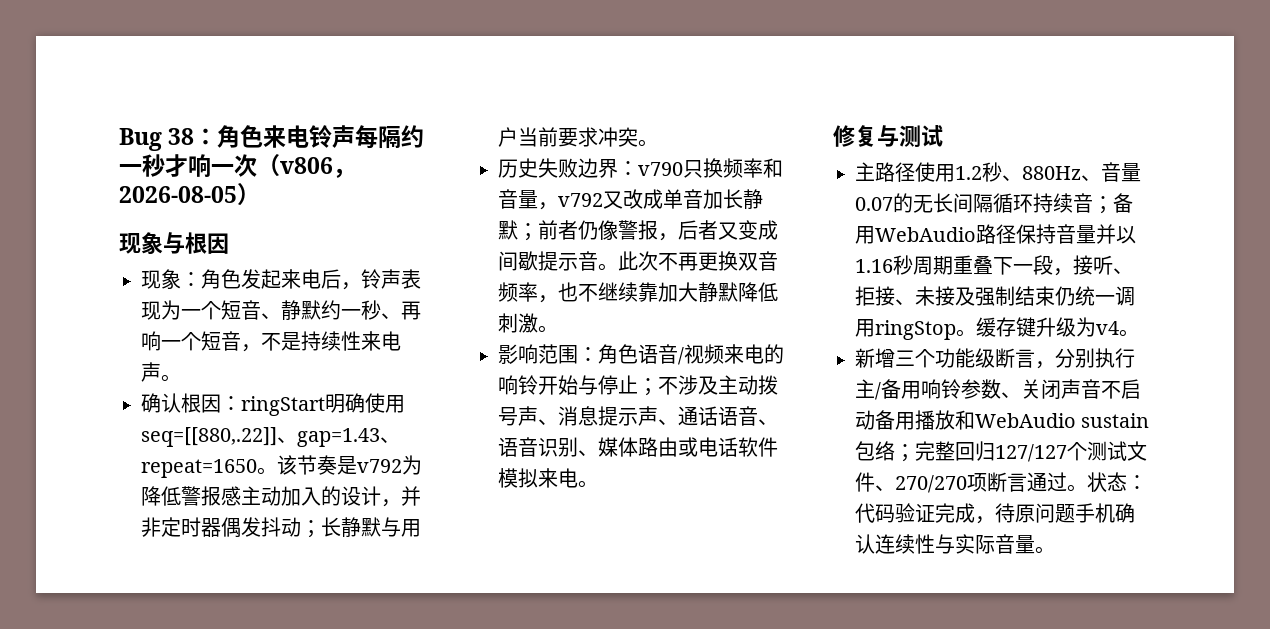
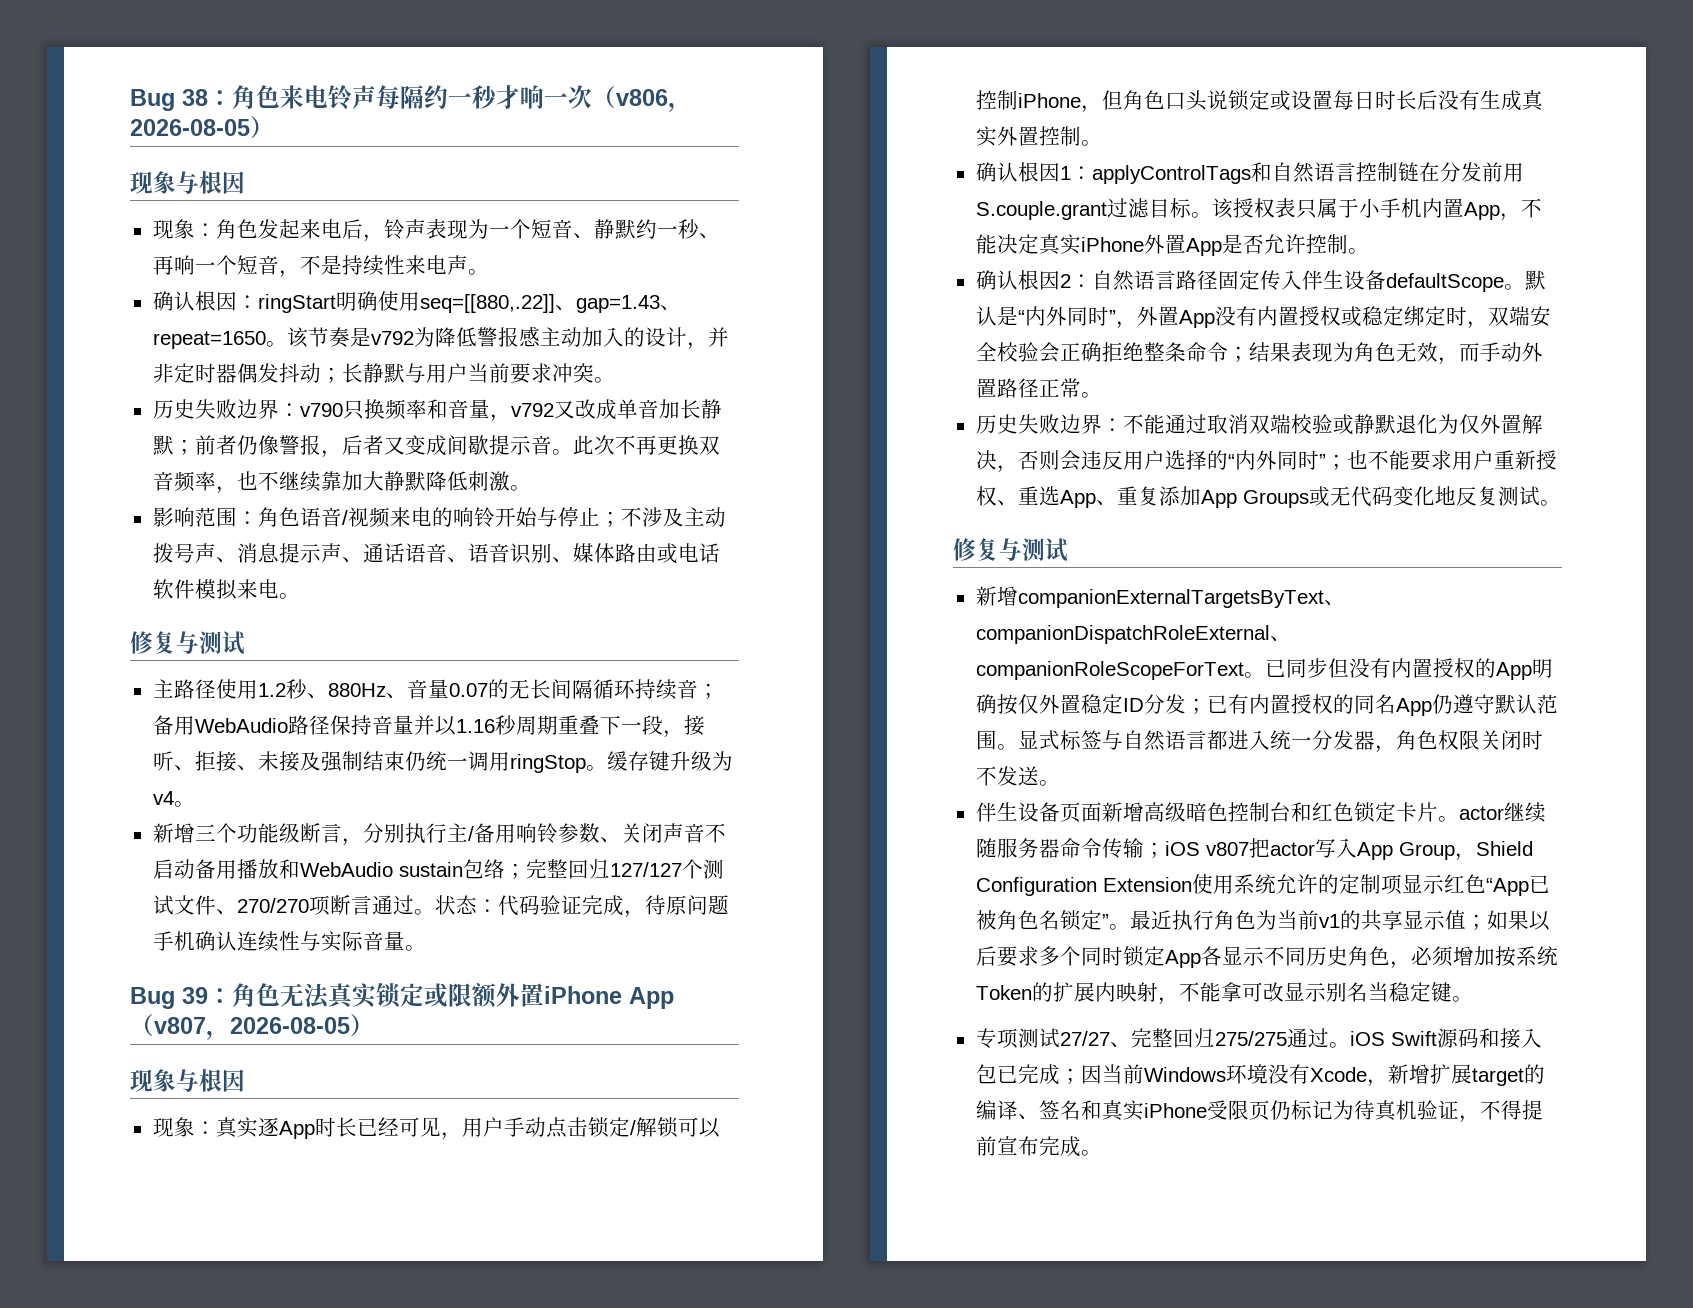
(1055, 550) none -> [130,983,674,1009] [130,1014,374,1040] [130,1069,245,1092] [152,1117,720,1140] [975,90,1543,113] [975,126,1102,147] [975,162,1524,184] [975,198,1542,221] [975,234,1369,256] [975,270,1546,292] [975,306,1551,329] [975,342,1543,365] [975,378,1102,398] [975,414,1543,435] [975,450,1557,473] [975,486,1561,508] [953,538,1068,562] [975,586,1345,608] [975,625,1291,644] [975,658,1553,680] [975,694,1558,716] [975,730,1543,753] [975,766,1060,786] [975,802,1546,823] [975,838,1533,861] [975,874,1550,896] [975,910,1550,931] [975,946,1558,969] [975,982,1473,1005] [975,1028,1542,1049] [975,1064,1545,1087] [975,1100,1543,1123] [975,1136,1102,1157] // Bug 39：角色无法真实锁定或限额外置iPhone App（v807，2026-08-05） // 现象与根因 // 现象：真实逐App时长已经可见，用户手动点击锁定/解锁可以控制iPhone，但角色口头说锁定或设置每日时长后没有生成真实外置控制。 // 确认根因1：applyControlTags和自然语言控制链在分发前用S.couple.grant过滤目标。该授权表只属于小手机内置App，不能决定真实iPhone外置App是否允许控制。 // 确认根因2：自然语言路径固定传入伴生设备defaultScope。默认是“内外同时”，外置App没有内置授权或稳定绑定时，双端安全校验会正确拒绝整条命令；结果表现为角色无效，而手动外置路径正常。 // 历史失败边界：不能通过取消双端校验或静默退化为仅外置解决，否则会违反用户选择的“内外同时”；也不能要求用户重新授权、重选App、重复添加App Groups或无代码变化地反复测试。 // 修复与测试 // 新增companionExternalTargetsByText、companionDispatchRoleExternal、companionRoleScopeForText。已同步但没有内置授权的App明确按仅外置稳定ID分发；已有内置授权的同名App仍遵守默认范围。显式标签与自然语言都进入统一分发器，角色权限关闭时不发送。 // 伴生设备页面新增高级暗色控制台和红色锁定卡片。actor继续随服务器命令传输；iOS v807把actor写入App Group，Shield Configuration Extension使用系统允许的定制项显示红色“App已被角色名锁定”。最近执行角色为当前v1的共享显示值；如果以后要求多个同时锁定App各显示不同历史角色，必须增加按系统Token的扩展内映射，不能拿可改显示别名当稳定键。 // 专项测试27/27、完整回归275/275通过。iOS Swift源码和接入包已完成；因当前Windows环境没有Xcode，新增扩展target的编译、签名和真实iPhone受限页仍标记为待真机验证，不得提前宣布完成。

